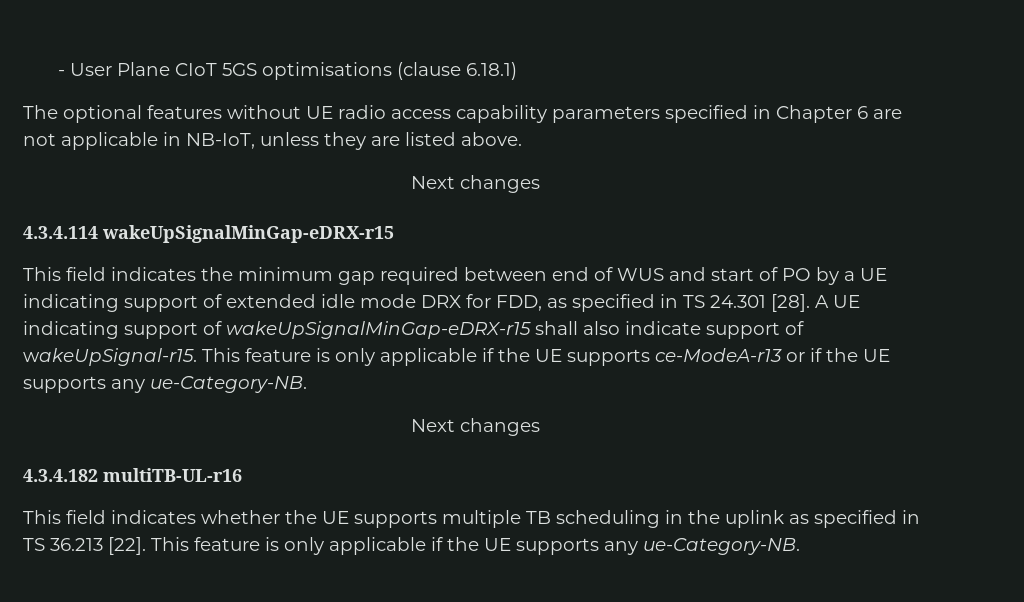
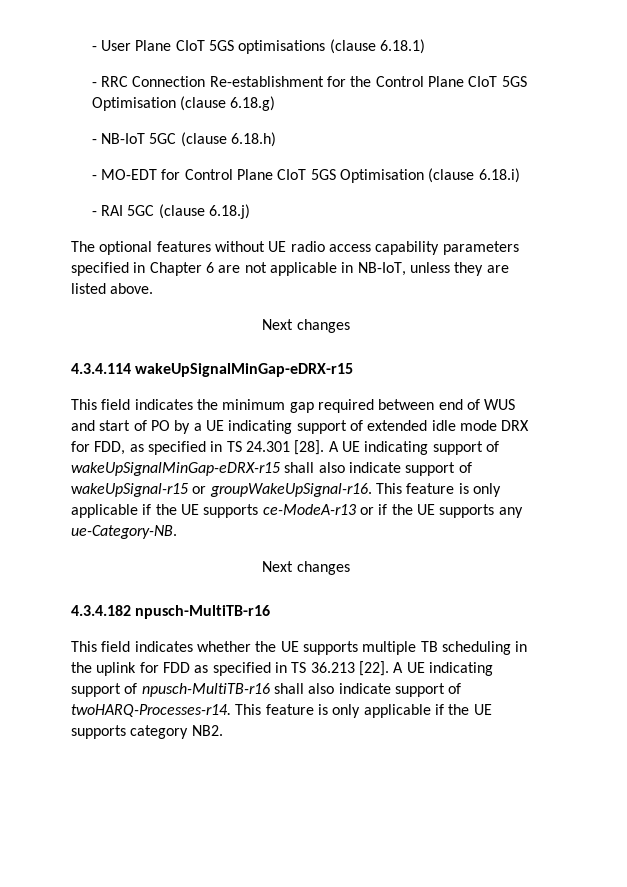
(517, 71) none -> [91,76,527,87] [91,96,276,111] [91,132,276,147] [91,168,520,183] [91,204,250,219] // - RRC Connection Re-establishment for the Control Plane CIoT 5GS Optimisation (clause 6.18.g) // - NB-IoT 5GC (clause 6.18.h) // - MO-EDT for Control Plane CIoT 5GS Optimisation (clause 6.18.i) // - RAI 5GC (clause 6.18.j)
[23,348,197,366] wakeUpSignal-r15. -> [71,483,372,497] wakeUpSignal-r15 or groupWakeUpSignal-r16.
[103,468,242,482] multiTB-UL-r16 -> [135,605,271,619] npusch-MultiTB-r16
(784, 519) none -> [139,662,190,673] for FDD
[151,537,800,555] This feature is only applicable if the UE supports any ue-Category-NB. -> [393,662,493,676] [71,683,462,697] [71,704,492,718] [71,725,223,739] A UE indicating support of npusch-MultiTB-r16 shall also indicate support of twoHARQ-Processes-r14. This feature is only applicable if the UE supports category NB2.

